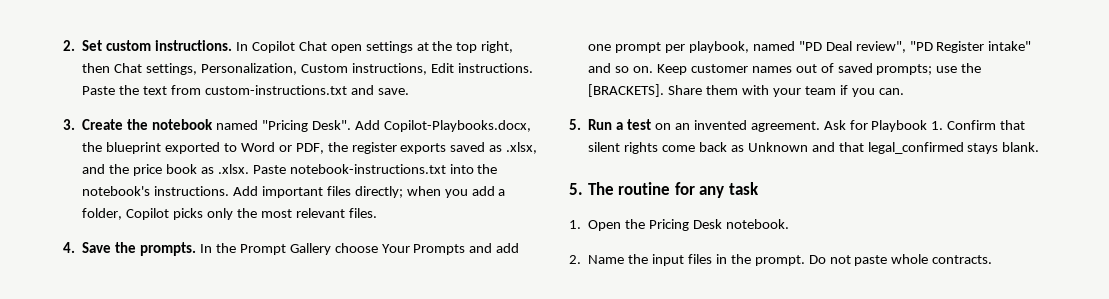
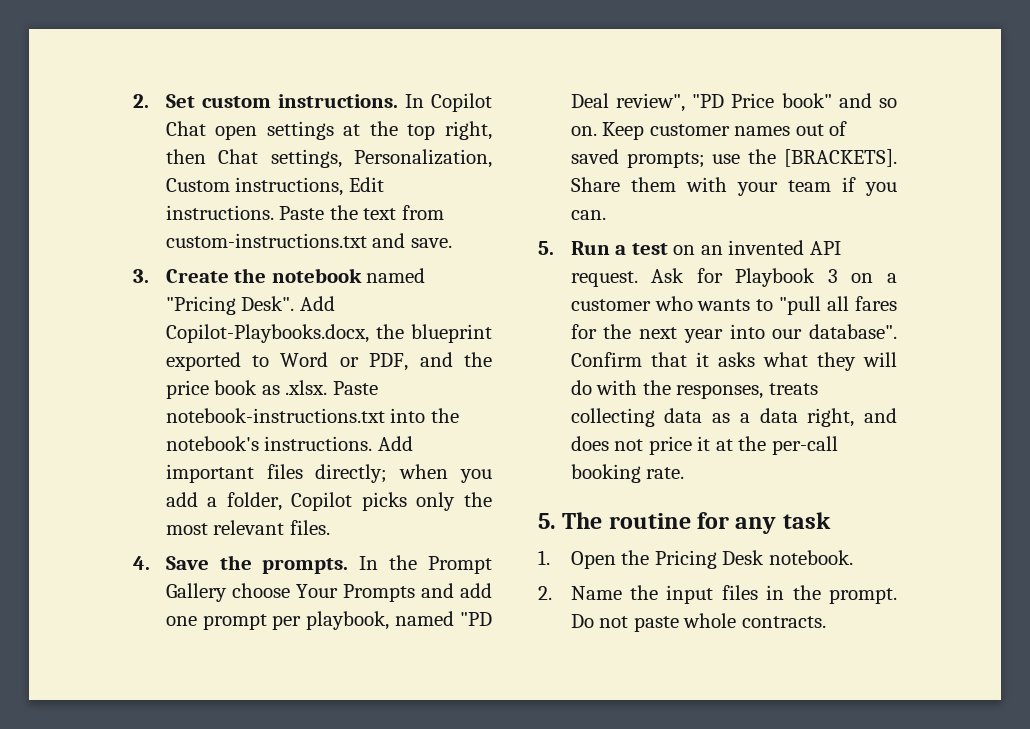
[327,142,538,154] the register exports saved as .xlsx, -> (409, 362) none
[936,41,1032,53] Register intake" -> [731,93,832,108] Price book"
[750,121,820,132] agreement. -> [809,241,841,255] [570,271,638,287] API request.
[931,120,1026,130] [588,142,1040,154] 1. Confirm that silent rights come back as Unknown and that legal_confirmed stays blank. -> [827,269,897,283] [570,296,897,315] [570,324,897,343] [570,352,897,371] [570,380,818,399] [570,408,897,427] [570,436,838,455] [570,464,685,483] 3 on a customer who wants to "pull all fares for the next year into our database". Confirm that it asks what they will do with the responses, treats collecting data as a data right, and does not price it at the per-call booking rate.

